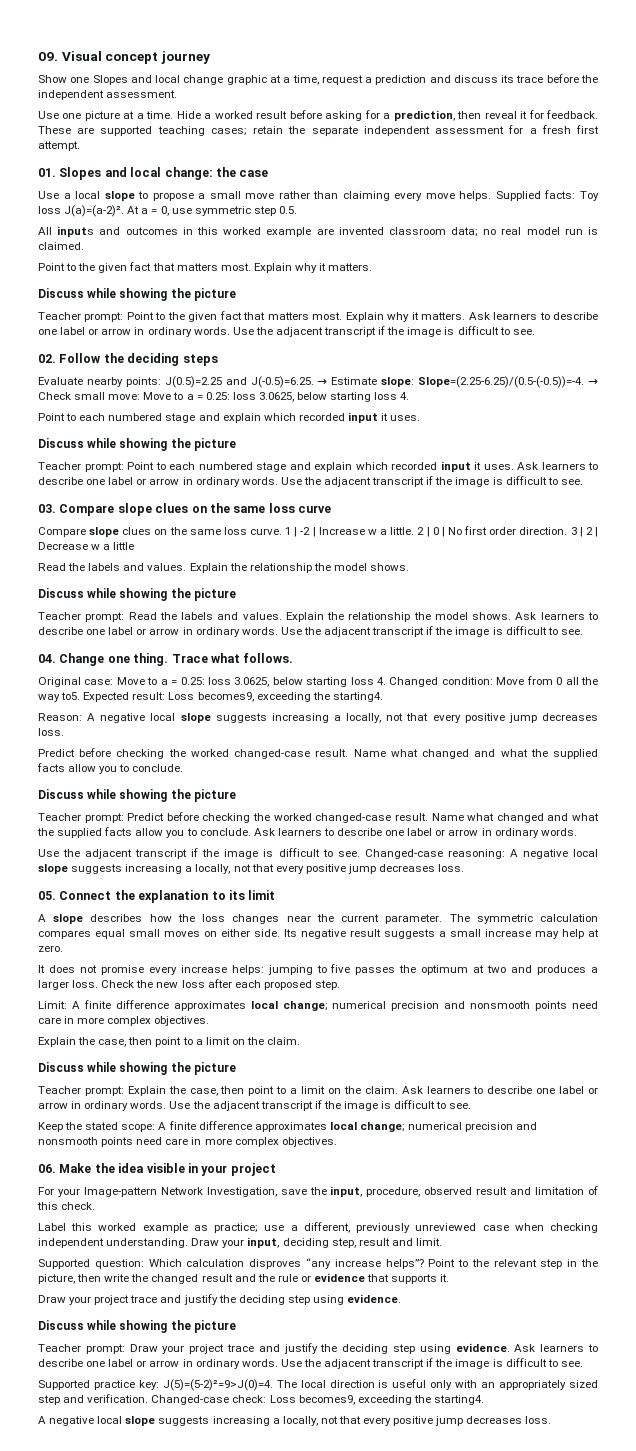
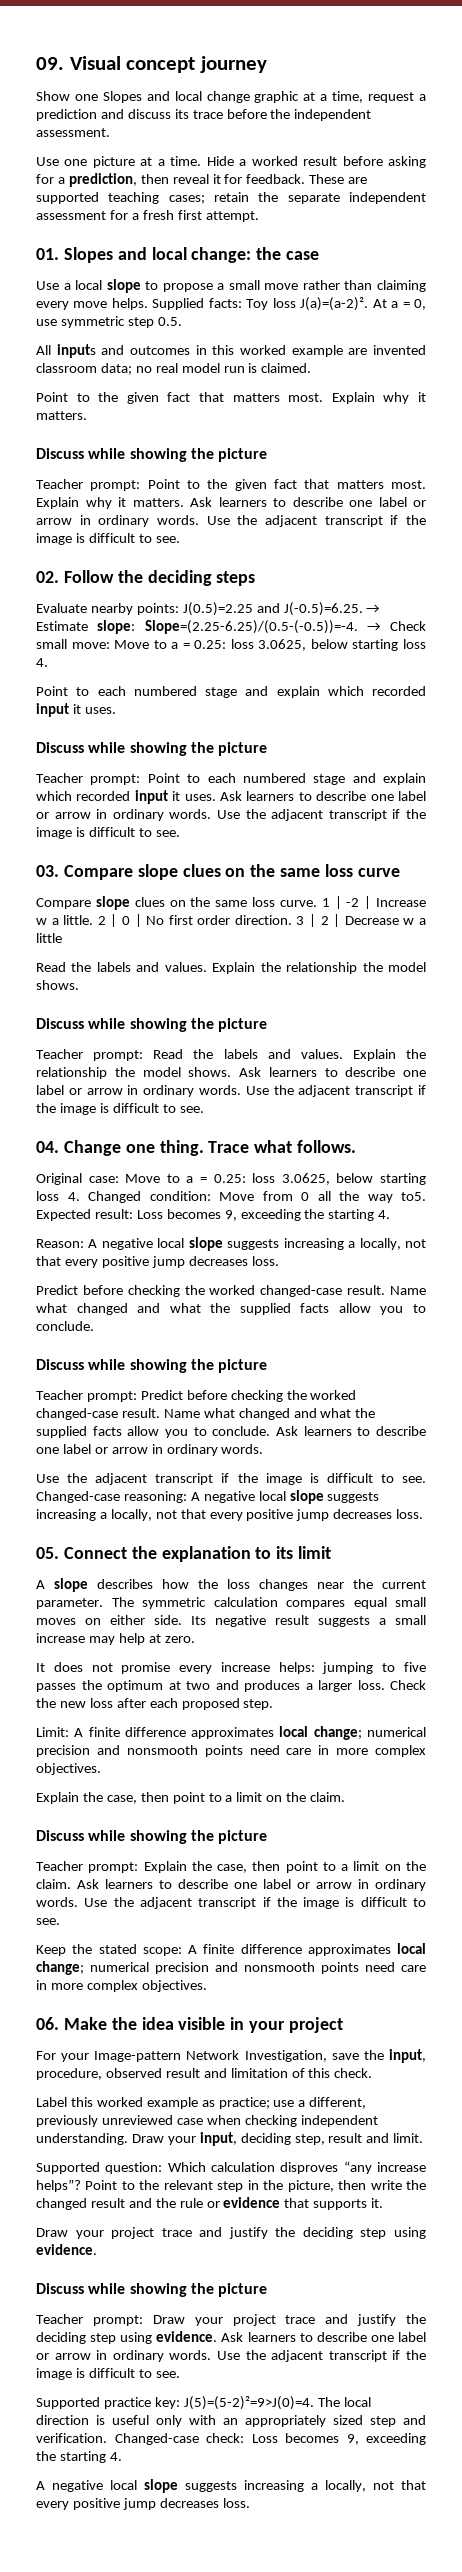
[197,692,383,702] becomes9, exceeding the starting4. -> [166,1209,391,1221] becomes 9, exceeding the starting 4.
[298,1395,484,1405] becomes9, exceeding the starting4. -> [285,2433,426,2445] [36,2451,122,2463] becomes 9, exceeding the starting 4.

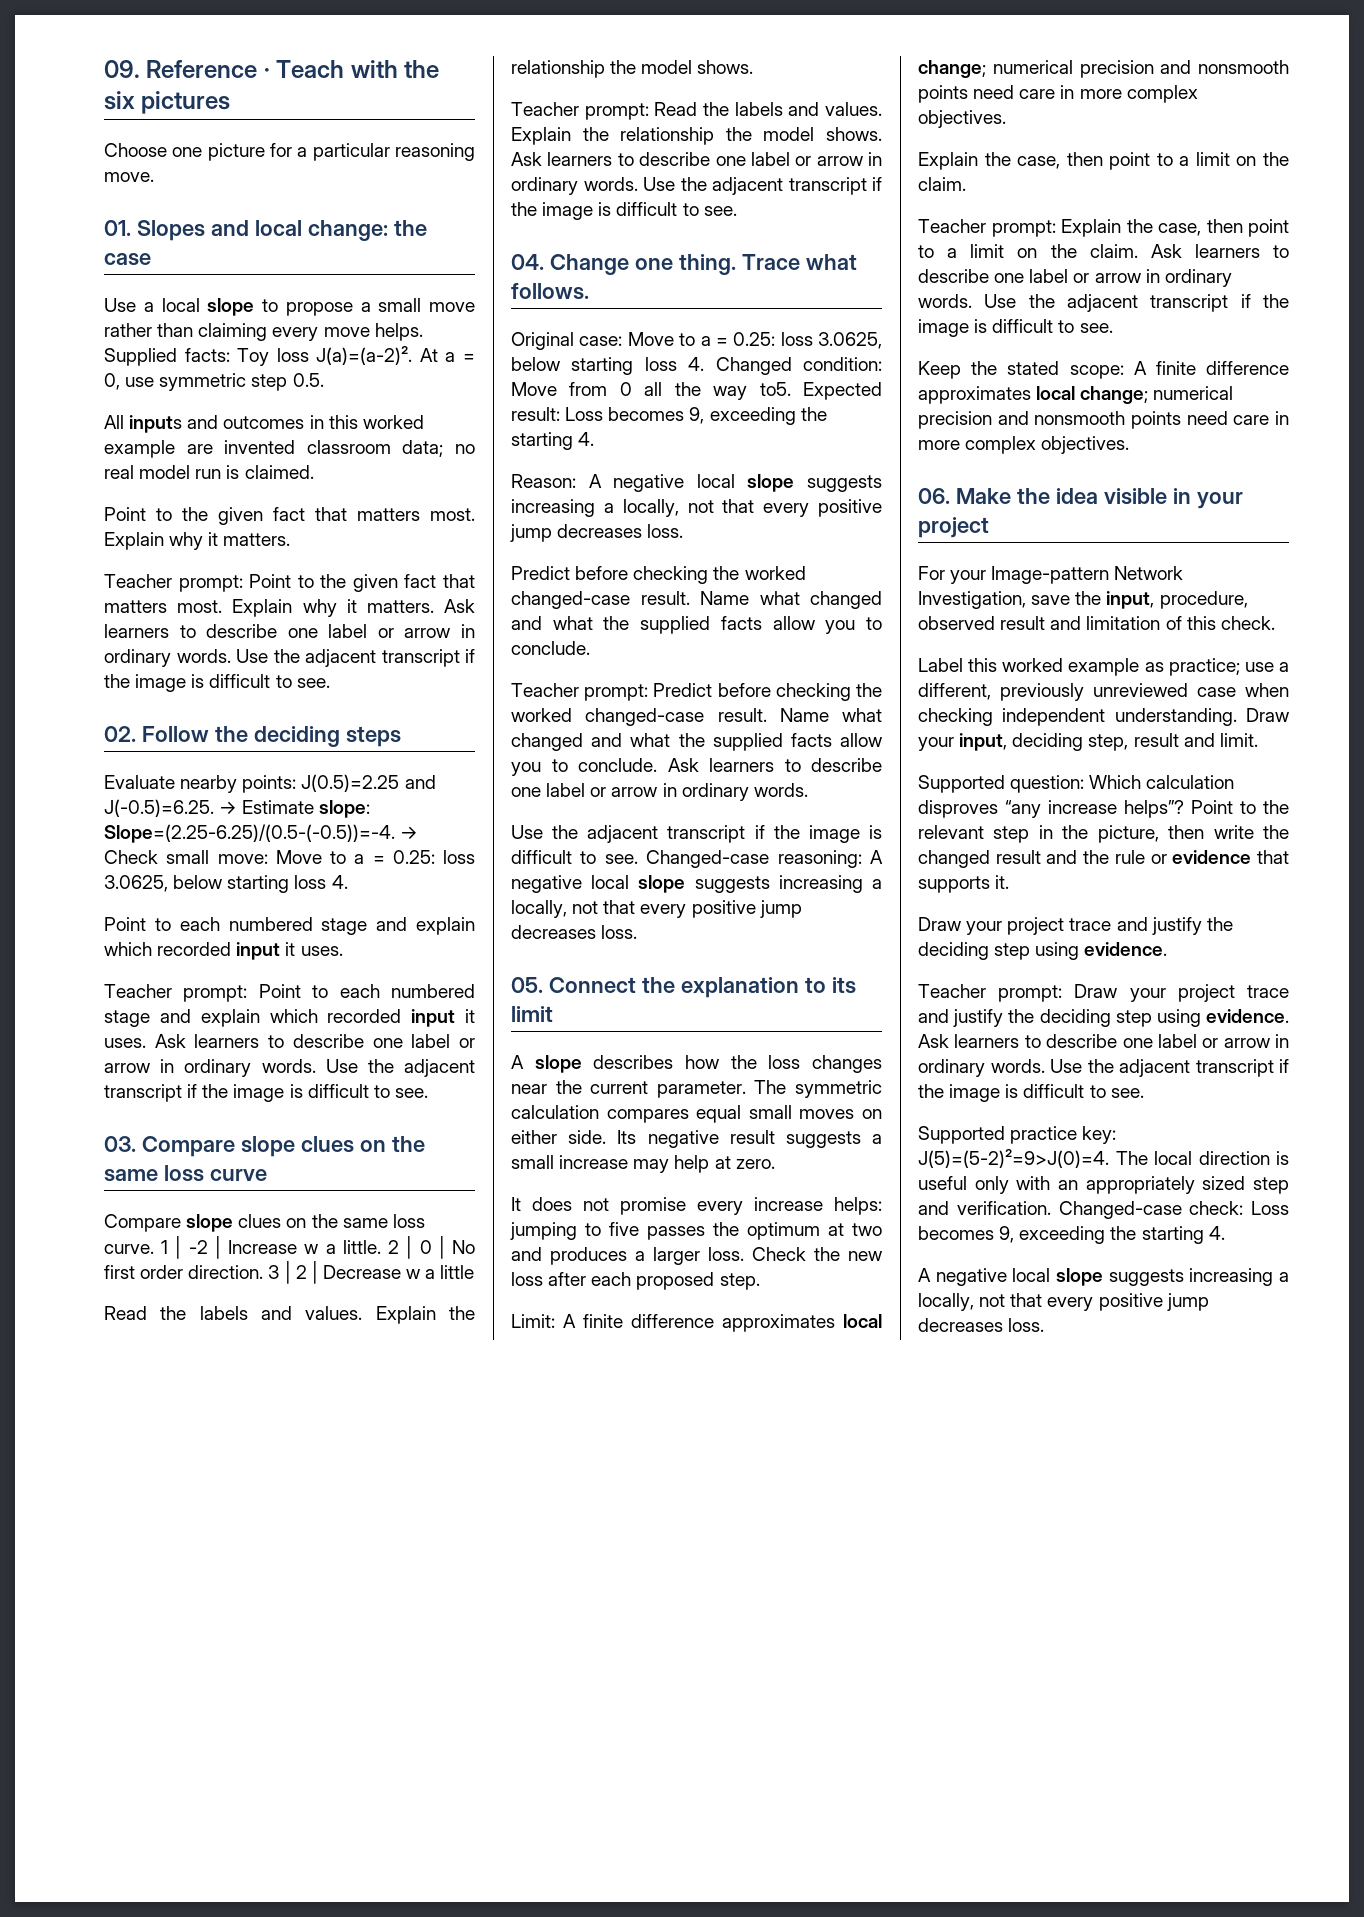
[69,56,267,73] [36,91,427,103] [36,109,372,121] [36,128,110,137] [36,156,426,168] [36,173,368,187] [36,192,426,204] [36,210,259,222] Visual concept journey // Show one Slopes and local change graphic at a time, request a prediction and discuss its trace before the independent assessment. // Use one picture at a time. Hide a worked result before asking for a prediction, then reveal it for feedback. These are supported teaching cases; retain the separate independent assessment for a fresh first attempt. -> [146,60,440,78] [104,91,231,114] [104,143,476,161] [104,172,154,182] Reference · Teach with the six pictures // Choose one picture for a particular reasoning move.
[36,448,268,462] // Discuss while showing the picture -> (291, 539) none
[36,742,268,756] // Discuss while showing the picture -> (343, 951) none
[36,1018,268,1032] // Discuss while showing the picture -> (754, 67) none
[36,1359,268,1373] // Discuss while showing the picture -> (590, 648) none
[36,1830,268,1844] // Discuss while showing the picture -> (966, 184) none
[36,2283,268,2297] // Discuss while showing the picture -> (1168, 949) none

